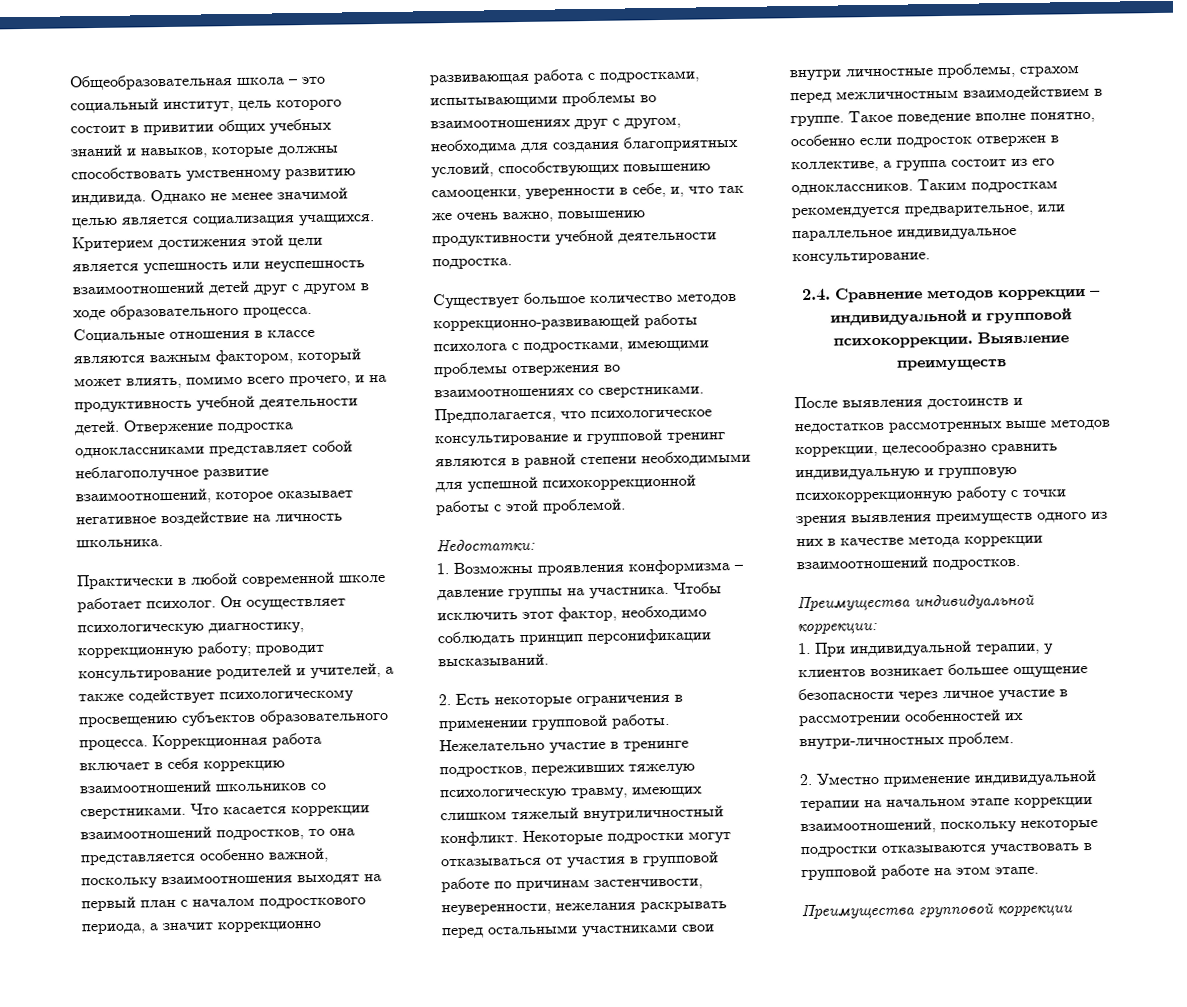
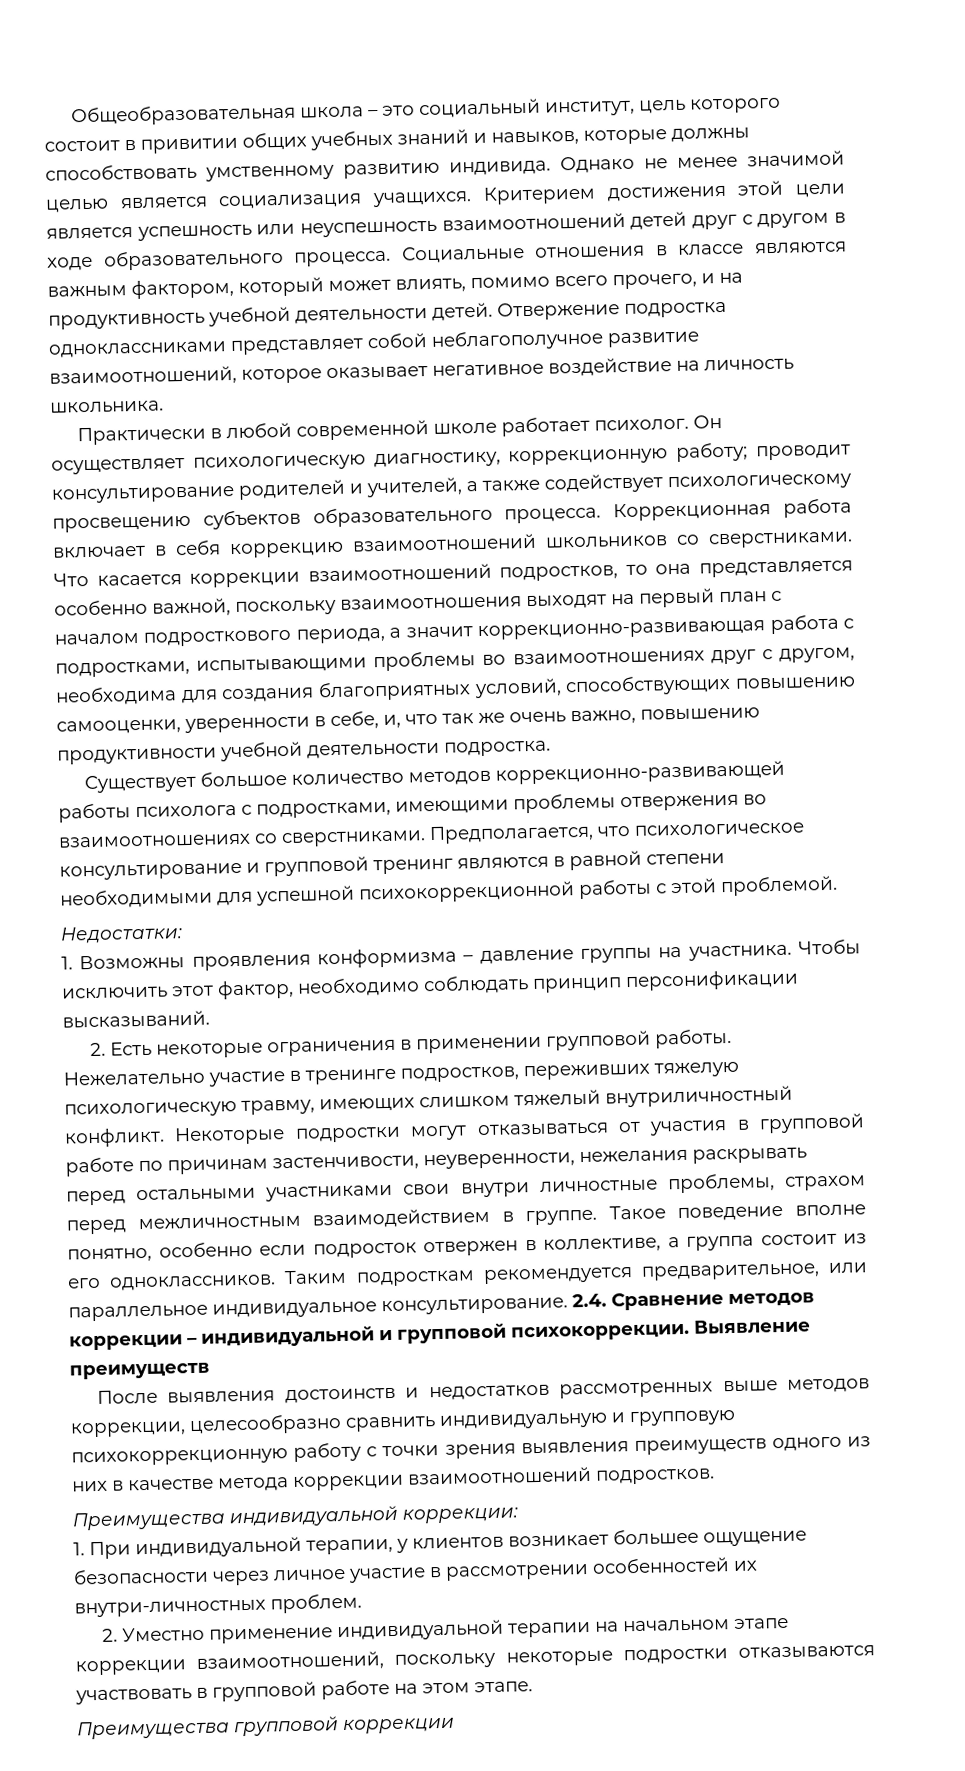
[217,920,322,933] [429,73,530,86] коррекционно развивающая -> [477,620,766,641] коррекционно-развивающая
(930, 259) // -> (568, 1306) none

